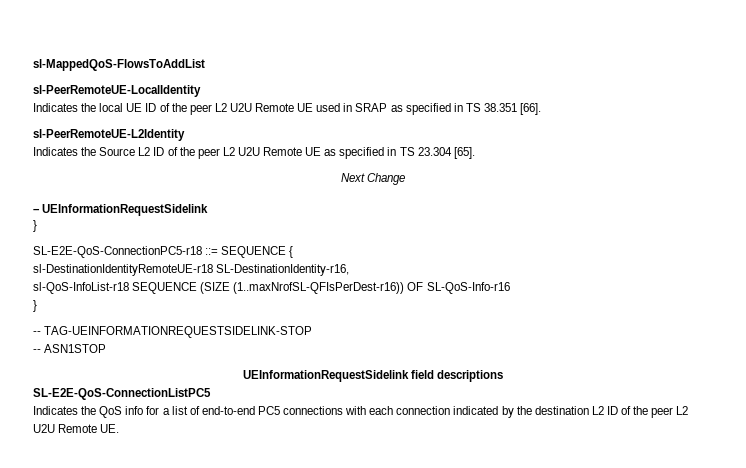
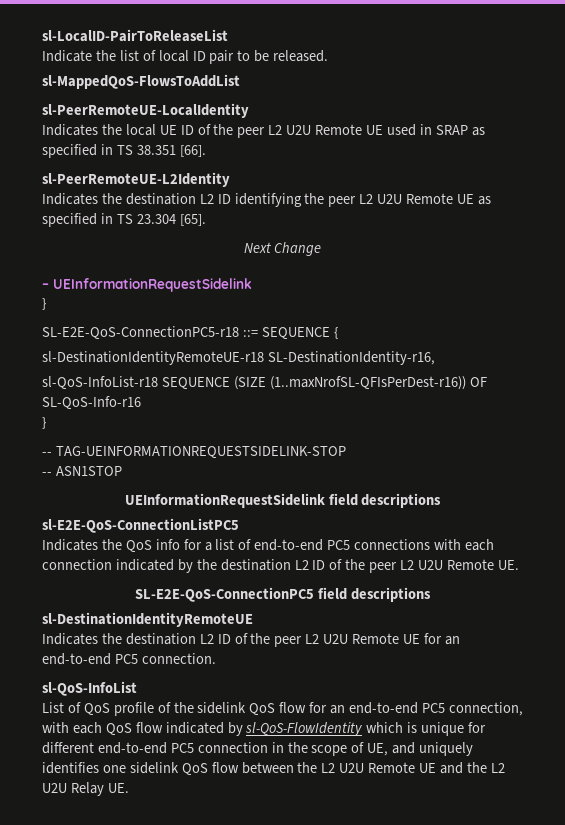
(33, 65) none -> [42,29,228,42] [42,50,329,64] sl-LocalID-PairToReleaseList // Indicate the list of local ID pair to be released. //
[99,147,178,156] Source L2 ID of -> [125,193,302,207] destination L2 ID identifying
[33,388,211,400] SL-E2E-QoS-ConnectionListPC5 -> [42,518,239,533] sl-E2E-QoS-ConnectionListPC5
(120, 428) none -> [135,587,431,602] [42,612,253,627] [42,633,460,647] [42,653,216,665] [42,681,137,696] [42,702,523,716] [42,722,487,736] [42,742,474,756] [42,762,505,776] [42,782,129,796] // SL-E2E-QoS-ConnectionPC5 field descriptions // sl-DestinationIdentityRemoteUE // Indicates the destination L2 ID of the peer L2 U2U Remote UE for an end-to-end PC5 connection. // sl-QoS-InfoList // List of QoS profile of the sidelink QoS flow for an end-to-end PC5 connection, with each QoS flow indicated by sl-QoS-FlowIdentity which is unique for different end-to-end PC5 connection in the scope of UE, and uniquely identifies one sidelink QoS flow between the L2 U2U Remote UE and the L2 U2U Relay UE.

